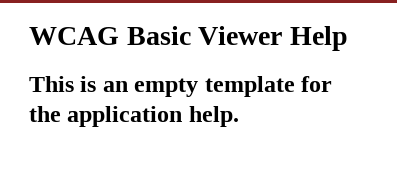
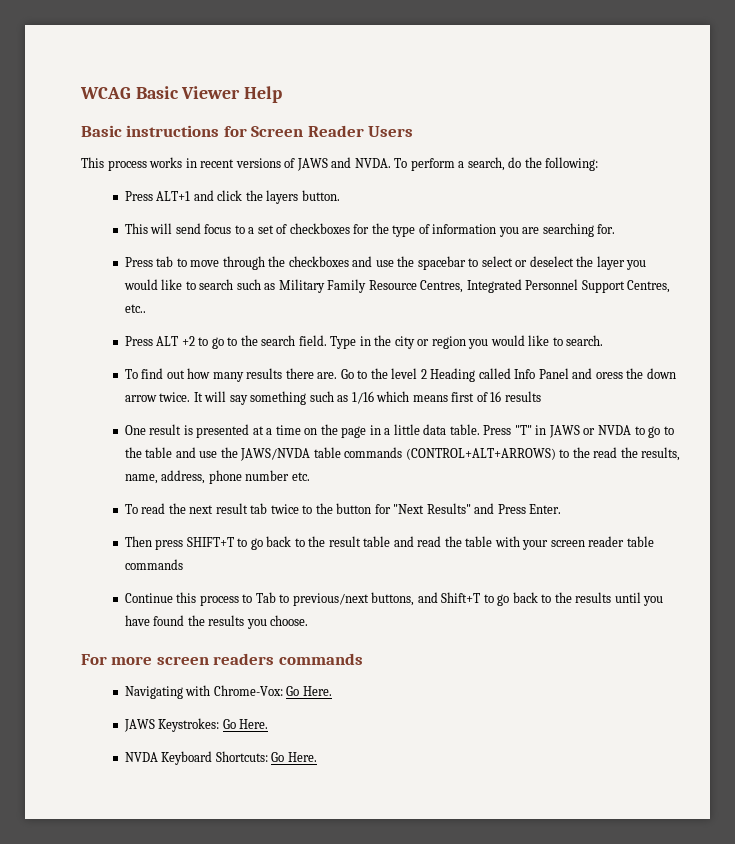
[29,76,333,97] [29,106,239,127] This is an empty template for the application help. -> [81,125,414,137] [81,157,599,171] [124,190,340,204] [124,223,616,237] [124,256,647,270] [123,279,671,293] [124,304,146,313] [124,335,604,349] [124,368,677,382] [124,391,541,405] [124,424,674,438] [124,447,681,461] [124,470,310,484] [124,503,562,514] [124,536,654,550] [124,559,183,570] [124,592,664,606] [124,615,309,629] [81,653,363,665] [124,685,332,699] [123,718,269,732] [124,751,317,765] Basic instructions for Screen Reader Users // This process works in recent versions of JAWS and NVDA. To perform a search, do the following: // Press ALT+1 and click the layers button. // This will send focus to a set of checkboxes for the type of information you are searching for. // Press tab to move through the checkboxes and use the spacebar to select or deselect the layer you would like to search such as Military Family Resource Centres, Integrated Personnel Support Centres, etc.. // Press ALT +2 to go to the search field. Type in the city or region you would like to search. // To find out how many results there are. Go to the level 2 Heading called Info Panel and oress the down arrow twice. It will say something such as 1/16 which means first of 16 results // One result is presented at a time on the page in a little data table. Press "T" in JAWS or NVDA to go to the table and use the JAWS/NVDA table commands (CONTROL+ALT+ARROWS) to the read the results, name, address, phone number etc. // To read the next result tab twice to the button for "Next Results" and Press Enter. // Then press SHIFT+T to go back to the result table and read the table with your screen reader table commands // Continue this process to Tab to previous/next buttons, and Shift+T to go back to the results until you have found the results you choose. // For more screen readers commands // Navigating with Chrome-Vox: Go Here. // JAWS Keystrokes: Go Here. // NVDA Keyboard Shortcuts: Go Here.

